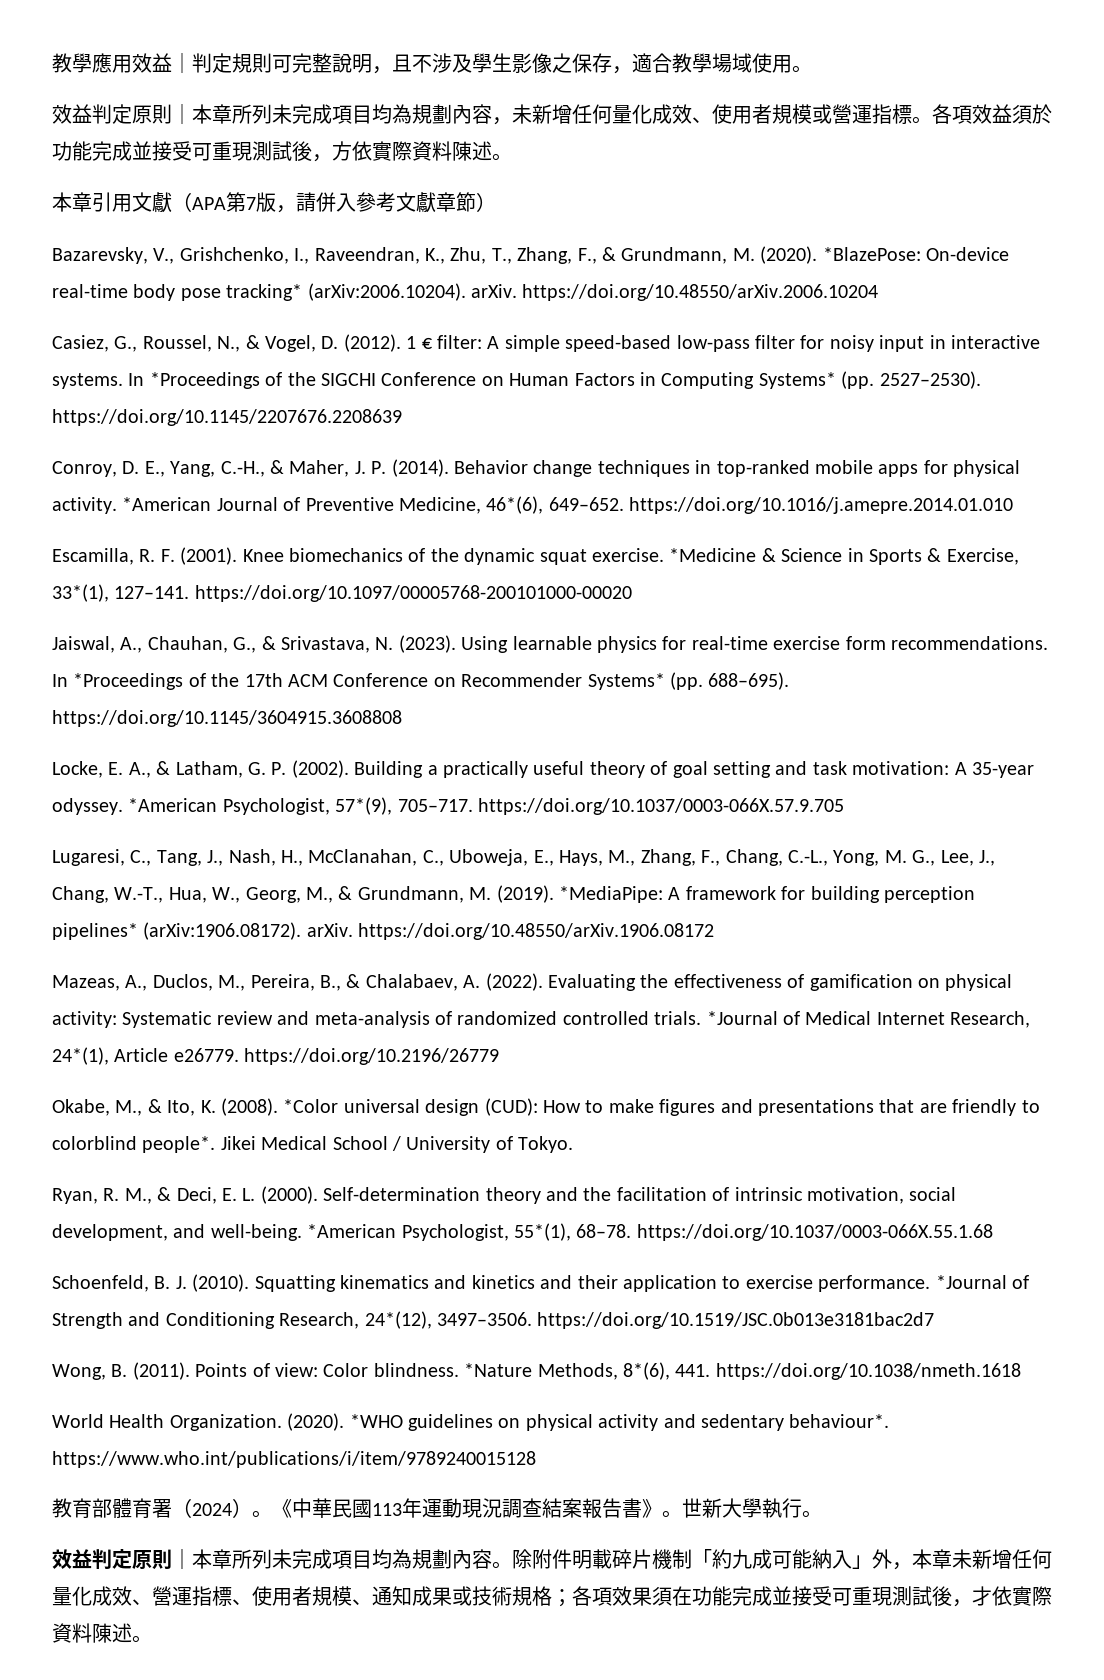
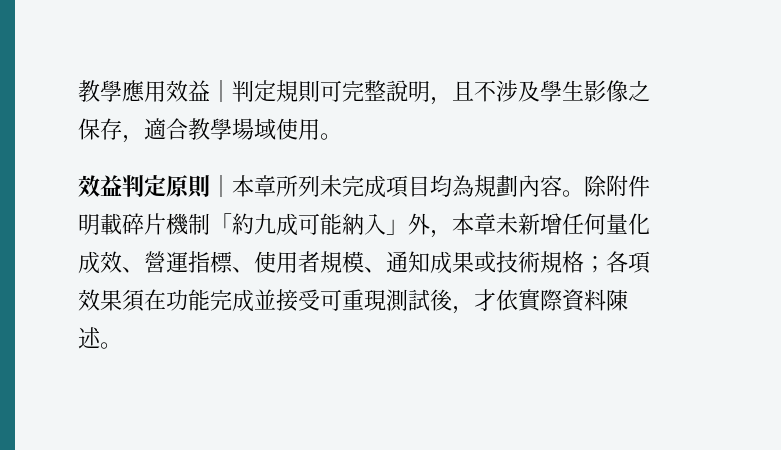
[52,104,1052,125] [52,141,512,162] [52,192,496,213] [52,246,1009,264] [52,283,879,301] [52,334,1040,352] [52,371,981,389] [52,409,402,426] [52,459,1021,477] [52,496,1014,514] [52,547,1019,565] [52,584,632,602] [52,635,1048,653] [52,672,790,690] [52,710,402,727] [52,760,1034,778] [52,797,844,815] [52,849,995,866] [52,885,975,903] [52,922,715,940] [52,973,1013,991] [52,1011,1031,1028] [52,1047,500,1065] [52,1098,1040,1116] [52,1136,574,1153] [52,1186,957,1204] [52,1223,993,1241] [52,1274,1029,1292] [52,1311,935,1329] [52,1362,1021,1380] [52,1413,890,1431] [52,1451,536,1468] [52,1498,822,1519] // 效益判定原則｜本章所列未完成項目均為規劃內容，未新增任何量化成效、使用者規模或營運指標。各項效益須於功能完成並接受可重現測試後，方依實際資料陳述。 // 本章引用文獻（APA第7版，請併入參考文獻章節） // Bazarevsky, V., Grishchenko, I., Raveendran, K., Zhu, T., Zhang, F., & Grundmann, M. (2020). *BlazePose: On-device real-time body pose tracking* (arXiv:2006.10204). arXiv. https://doi.org/10.48550/arXiv.2006.10204 // Casiez, G., Roussel, N., & Vogel, D. (2012). 1 € filter: A simple speed-based low-pass filter for noisy input in interactive systems. In *Proceedings of the SIGCHI Conference on Human Factors in Computing Systems* (pp. 2527–2530). https://doi.org/10.1145/2207676.2208639 // Conroy, D. E., Yang, C.-H., & Maher, J. P. (2014). Behavior change techniques in top-ranked mobile apps for physical activity. *American Journal of Preventive Medicine, 46*(6), 649–652. https://doi.org/10.1016/j.amepre.2014.01.010 // Escamilla, R. F. (2001). Knee biomechanics of the dynamic squat exercise. *Medicine & Science in Sports & Exercise, 33*(1), 127–141. https://doi.org/10.1097/00005768-200101000-00020 // Jaiswal, A., Chauhan, G., & Srivastava, N. (2023). Using learnable physics for real-time exercise form recommendations. In *Proceedings of the 17th ACM Conference on Recommender Systems* (pp. 688–695). https://doi.org/10.1145/3604915.3608808 // Locke, E. A., & Latham, G. P. (2002). Building a practically useful theory of goal setting and task motivation: A 35-year odyssey. *American Psychologist, 57*(9), 705–717. https://doi.org/10.1037/0003-066X.57.9.705 // Lugaresi, C., Tang, J., Nash, H., McClanahan, C., Uboweja, E., Hays, M., Zhang, F., Chang, C.-L., Yong, M. G., Lee, J., Chang, W.-T., Hua, W., Georg, M., & Grundmann, M. (2019). *MediaPipe: A framework for building perception pipelines* (arXiv:1906.08172). arXiv. https://doi.org/10.48550/arXiv.1906.08172 // Mazeas, A., Duclos, M., Pereira, B., & Chalabaev, A. (2022). Evaluating the effectiveness of gamification on physical activity: Systematic review and meta-analysis of randomized controlled trials. *Journal of Medical Internet Research, 24*(1), Article e26779. https://doi.org/10.2196/26779 // Okabe, M., & Ito, K. (2008). *Color universal design (CUD): How to make figures and presentations that are friendly to colorblind people*. Jikei Medical School / University of Tokyo. // Ryan, R. M., & Deci, E. L. (2000). Self-determination theory and the facilitation of intrinsic motivation, social development, and well-being. *American Psychologist, 55*(1), 68–78. https://doi.org/10.1037/0003-066X.55.1.68 // Schoenfeld, B. J. (2010). Squatting kinematics and kinetics and their application to exercise performance. *Journal of Strength and Conditioning Research, 24*(12), 3497–3506. https://doi.org/10.1519/JSC.0b013e3181bac2d7 // Wong, B. (2011). Points of view: Color blindness. *Nature Methods, 8*(6), 441. https://doi.org/10.1038/nmeth.1618 // World Health Organization. (2020). *WHO guidelines on physical activity and sedentary behaviour*. https://www.who.int/publications/i/item/9789240015128 // 教育部體育署（2024）。《中華民國113年運動現況調查結案報告書》。世新大學執行。 -> (342, 136) none

